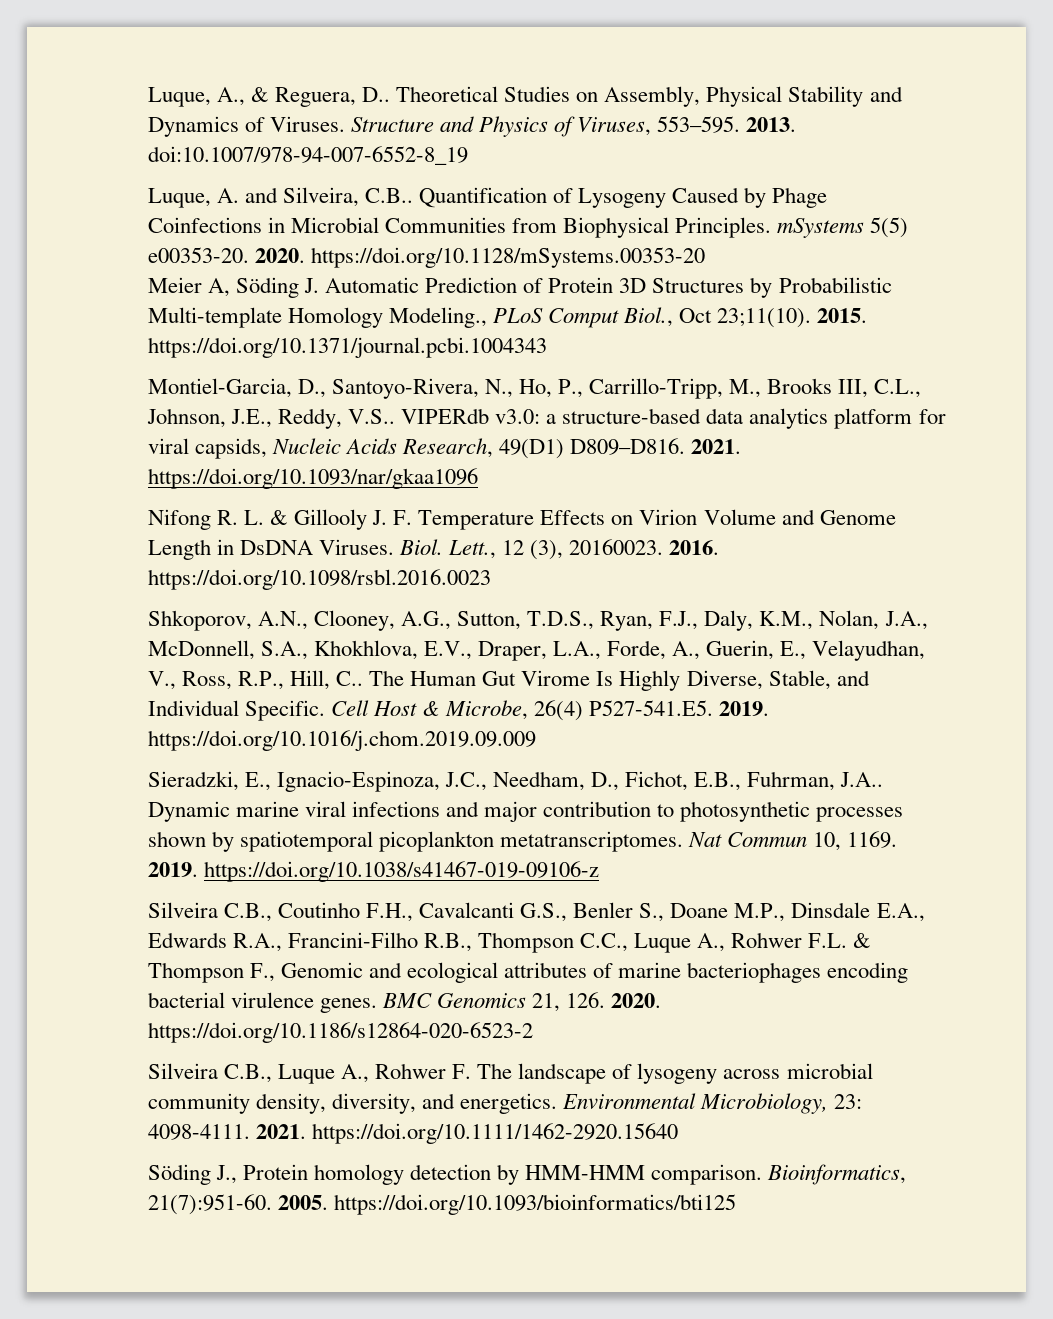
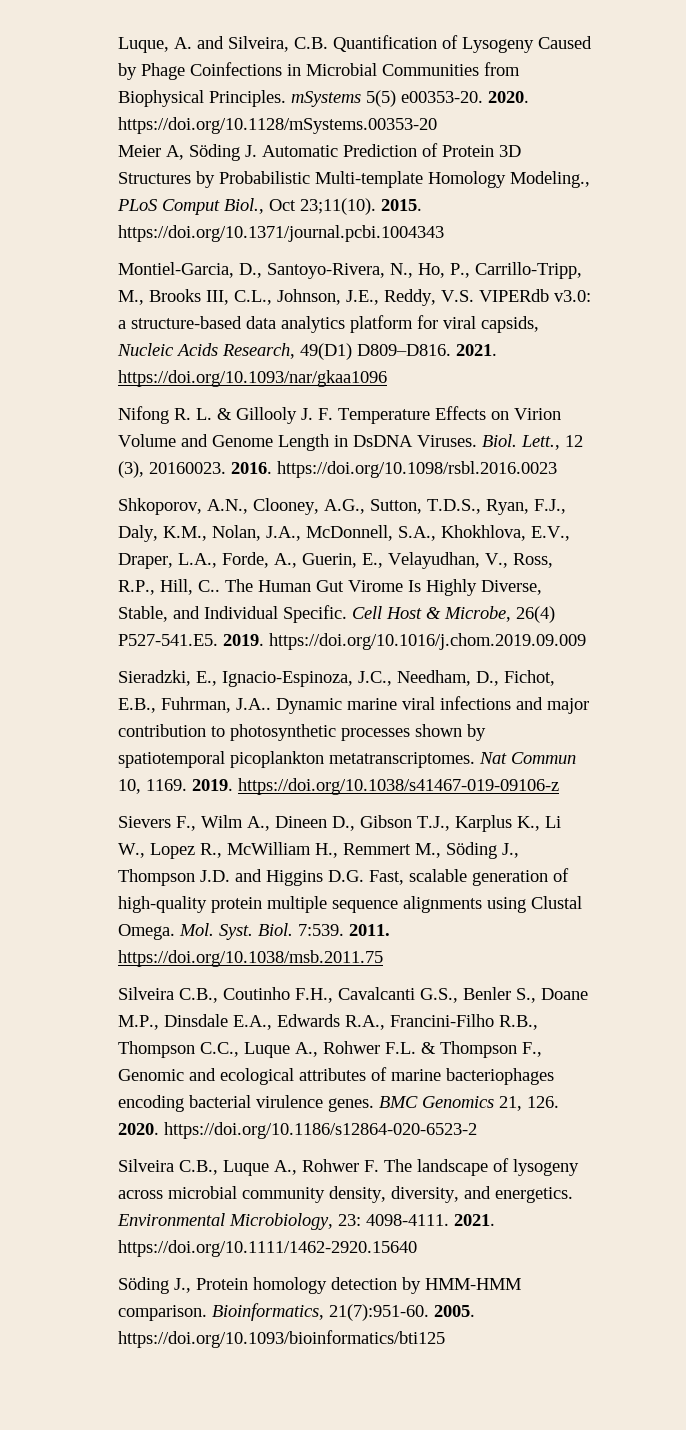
[147,86,903,107] [147,116,797,137] [147,146,468,165] [147,188,211,208] Luque, A., & Reguera, D.. Theoretical Studies on Assembly, Physical Stability and Dynamics of Viruses. Structure and Physics of Viruses, 553–595. 2013. doi:10.1007/978-94-007-6552-8_19 // Luque, -> [118,37,170,53] Luque,
[364,188,413,203] C.B.. -> [294,37,329,49] C.B.
[347,409,395,424] V.S.. -> [441,290,475,302] V.S.
(599, 871) none -> [118,815,562,832] [118,842,520,859] [118,868,570,886] [118,896,583,913] [118,923,391,940] [118,950,384,967] // Sievers F., Wilm A., Dineen D., Gibson T.J., Karplus K., Li W., Lopez R., McWilliam H., Remmert M., Söding J., Thompson J.D. and Higgins D.G. Fast, scalable generation of high-quality protein multiple sequence alignments using Clustal Omega. Mol. Syst. Biol. 7:539. 2011. https://doi.org/10.1038/msb.2011.75

